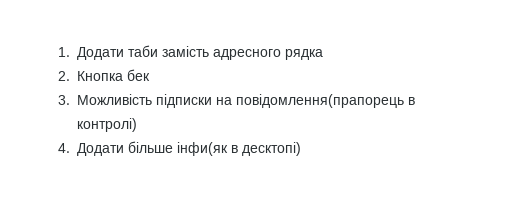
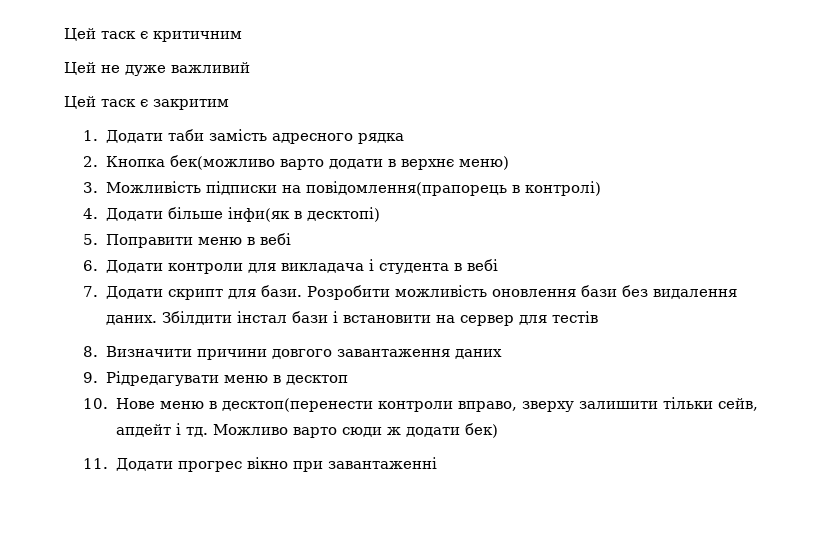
(58, 52) none -> [64,28,242,42] [64,62,250,76] [64,96,229,110] Цей таск є критичним // Цей не дуже важливий // Цей таск є закритим //
[127,69,151,81] бек -> [169,155,509,170] бек(можливо варто додати в верхнє меню)
(302, 149) none -> [83,233,291,248] [83,259,498,274] [83,285,737,300] [105,311,598,326] [83,346,502,360] [83,371,348,386] [83,397,758,412] [115,423,498,438] [83,457,437,472] // 5. Поправити меню в вебі // 6. Додати контроли для викладача і студента в вебі // 7. Додати скрипт для бази. Розробити можливість оновлення бази без видалення даних. Збілдити інстал бази і встановити на сервер для тестів // 8. Визначити причини довгого завантаження даних // 9. Рідредагувати меню в десктоп // 10. Нове меню в десктоп(перенести контроли вправо, зверху залишити тільки сейв, апдейт і тд. Можливо варто сюди ж додати бек) // 11. Додати прогрес вікно при завантаженні

